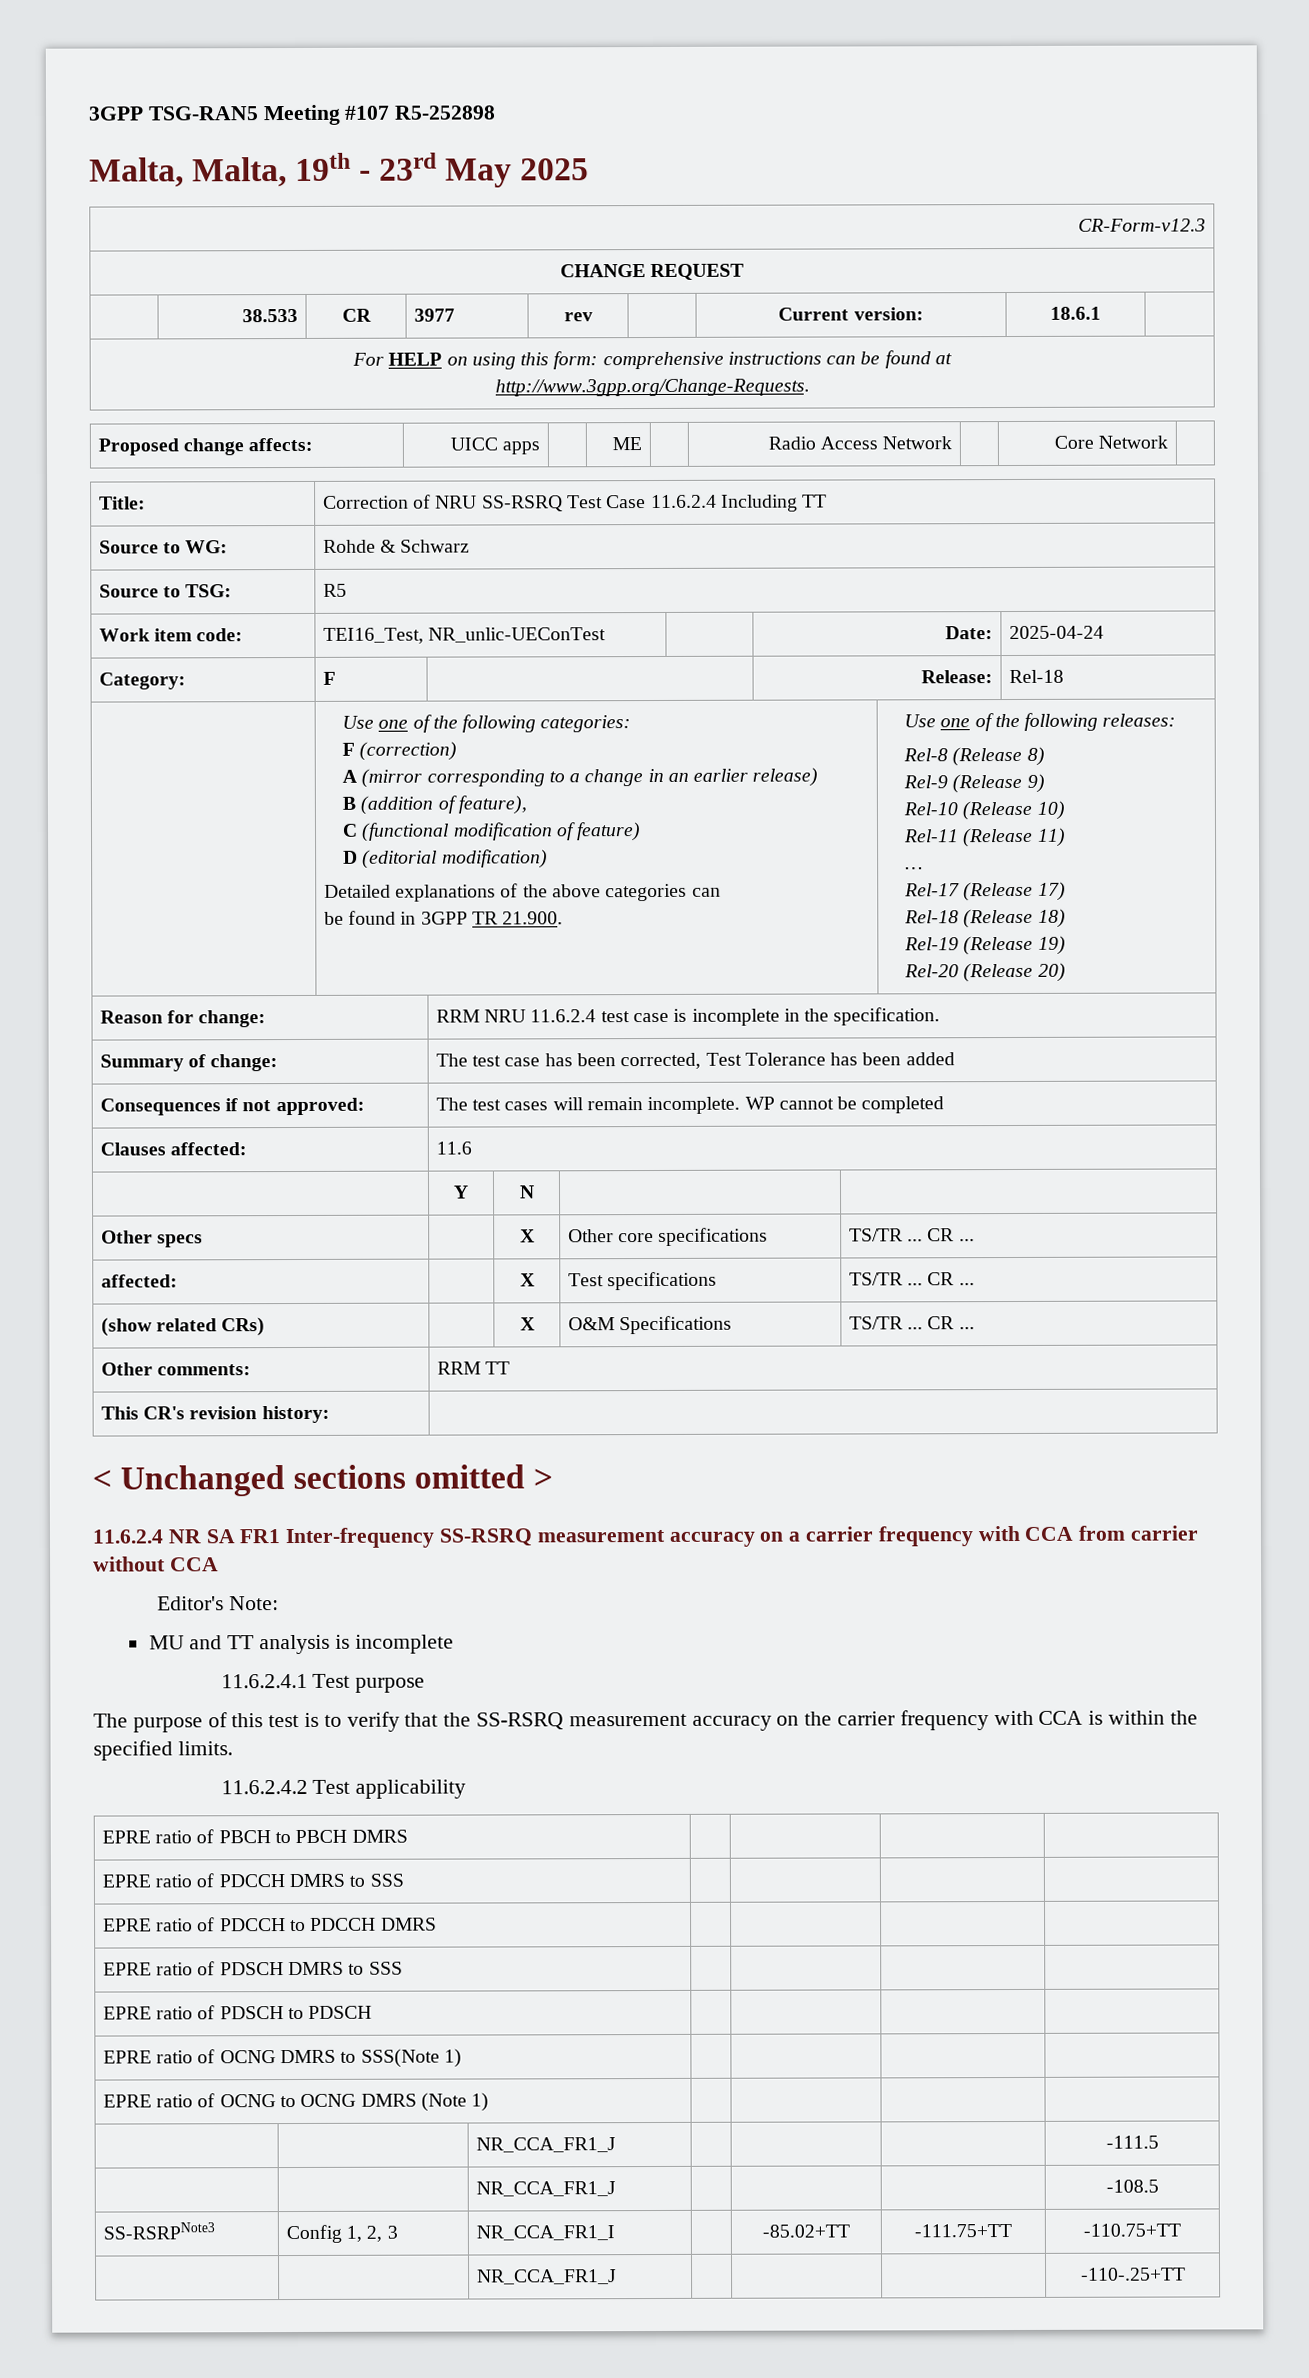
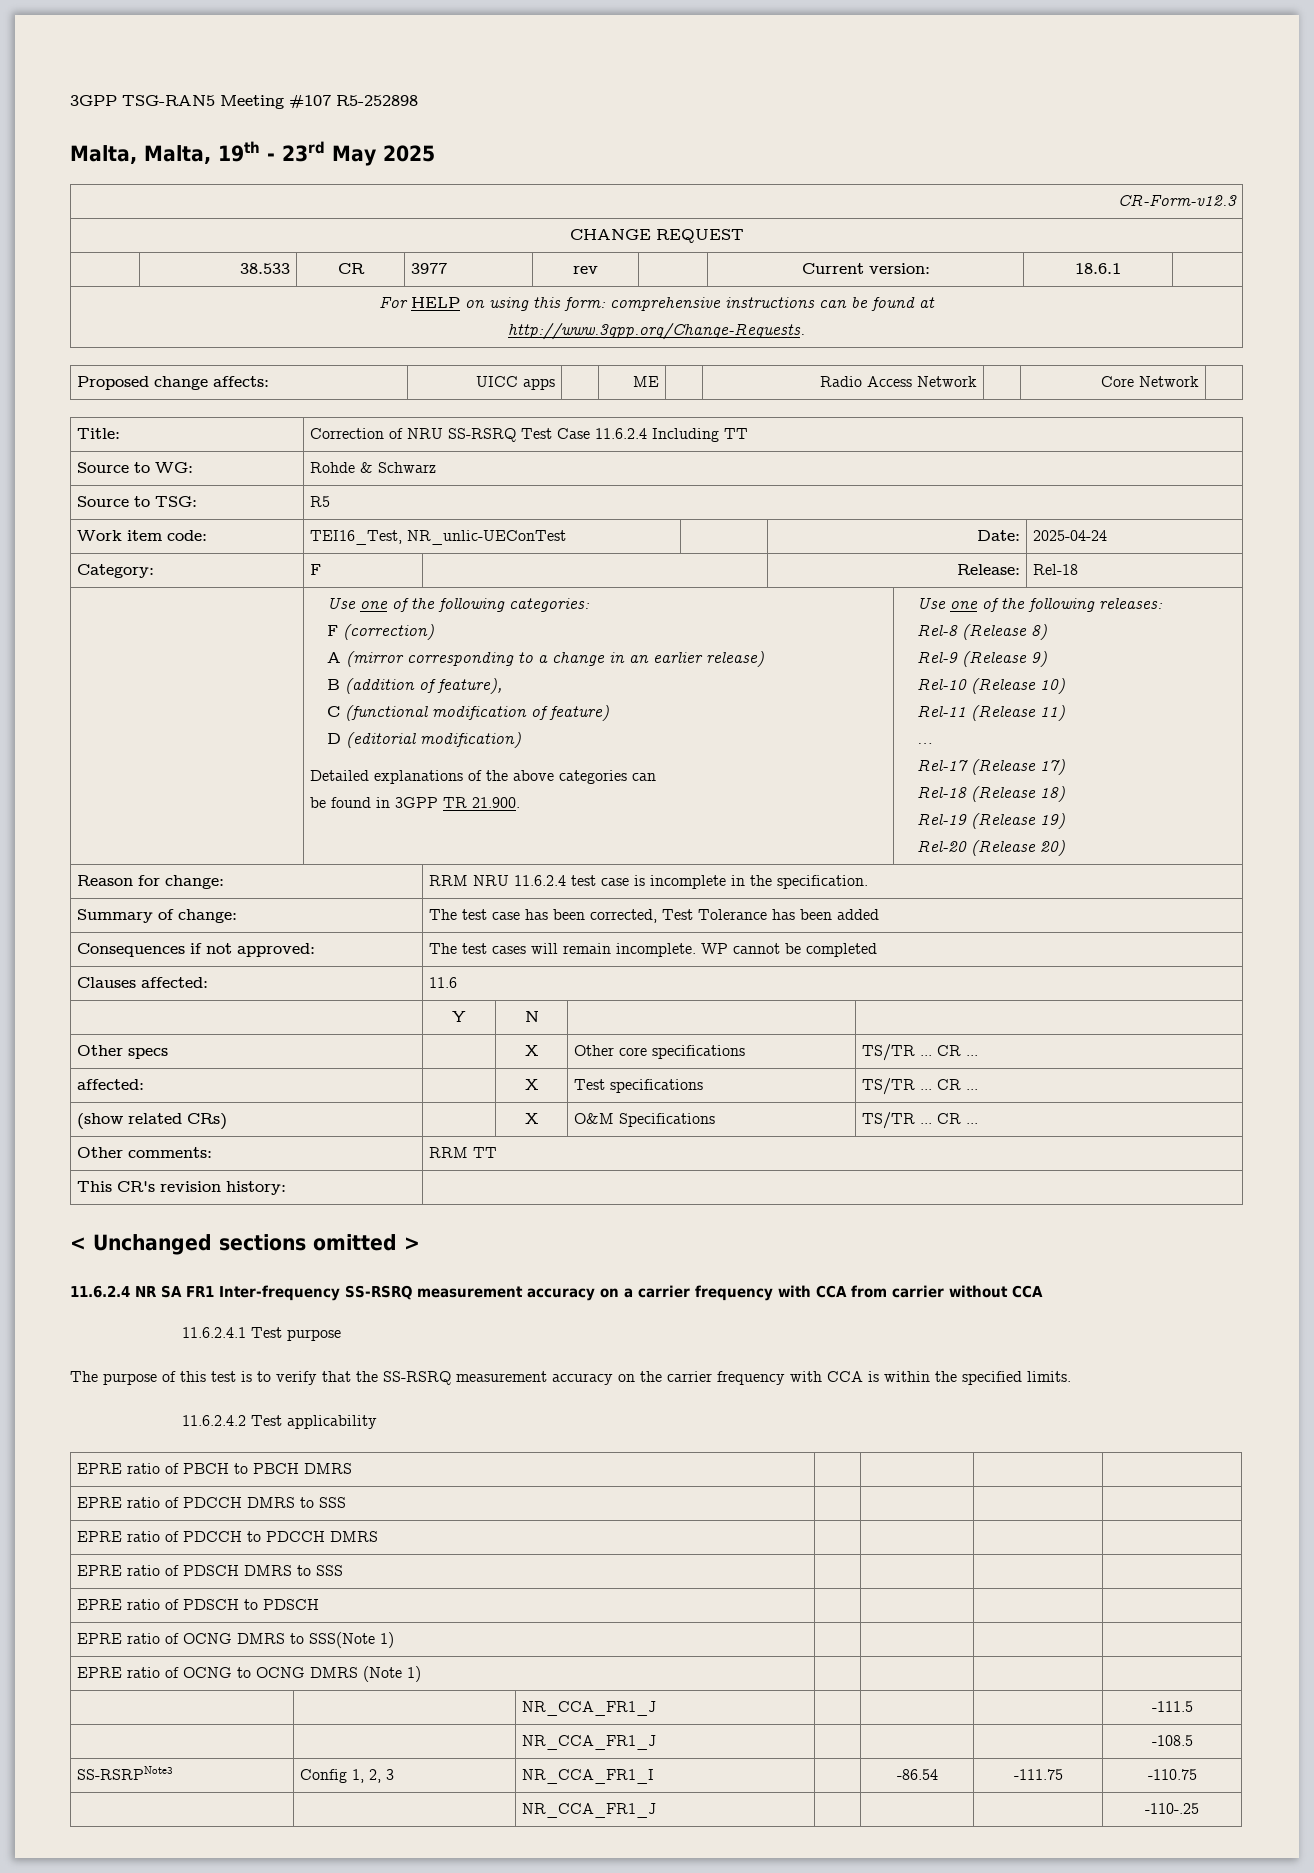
[156,1596,279,1611] [148,1634,454,1655] // Editor's Note: // MU and TT analysis is incomplete -> (1043, 1291) none
[762,2224,850,2238] [914,2224,1012,2238] [1083,2223,1181,2237] [476,2269,617,2285] [1080,2267,1186,2281] -85.02+TT | -111.75+TT | -110.75+TT // | | NR_CCA_FR1_J | | | | -110-.25+TT -> [896,1769,938,1780] [1013,1769,1063,1780] [1147,1769,1197,1780] [522,1803,657,1818] [1145,1803,1199,1814] -86.54 | -111.75 | -110.75 // | | NR_CCA_FR1_J | | | | -110-.25

